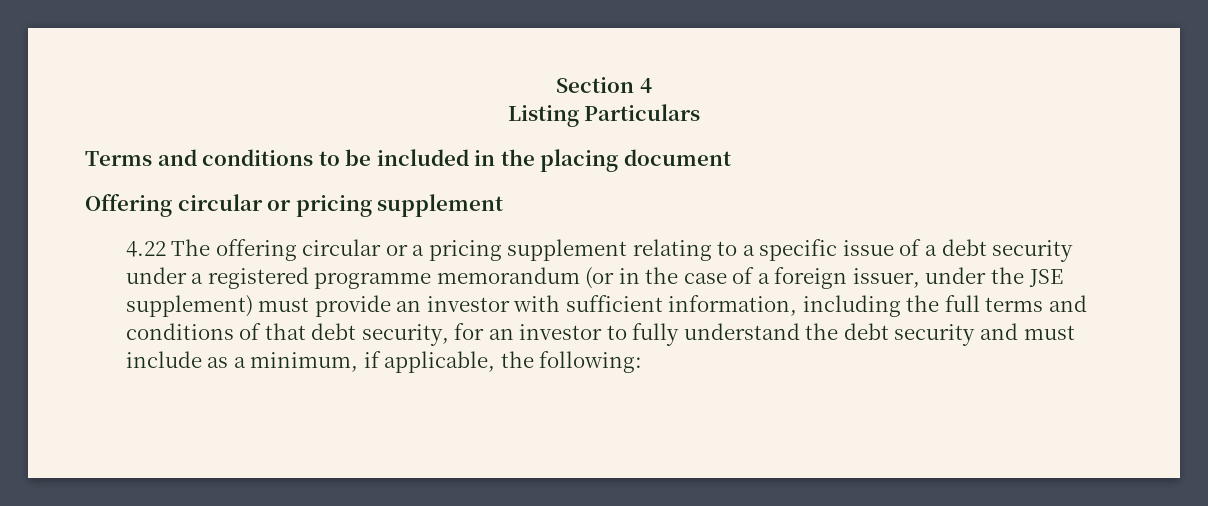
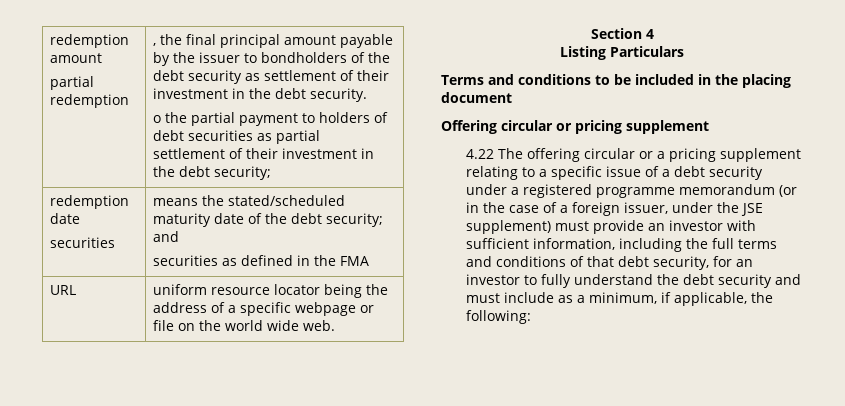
(556, 85) none -> [50,34,130,48] [50,53,103,63] [50,76,95,90] [50,94,130,108] [153,34,394,48] [153,52,391,66] [153,70,390,84] [153,88,368,102] [153,112,389,126] [153,130,321,144] [153,148,375,159] [153,166,272,180] [50,195,130,209] [50,213,81,224] [50,237,116,248] [153,195,346,206] [153,213,384,227] [153,231,180,242] [153,255,370,266] [50,285,77,295] [153,284,389,298] [153,302,375,316] [153,320,336,331] redemption amount // partial redemption | , the final principal amount payable by the issuer to bondholders of the debt security as settlement of their investment in the debt security. // o the partial payment to holders of debt securities as partial settlement of their investment in the debt security; // redemption date // securities | means the stated/scheduled maturity date of the debt security; and // securities as defined in the FMA // URL | uniform resource locator being the address of a specific webpage or file on the world wide web. //

